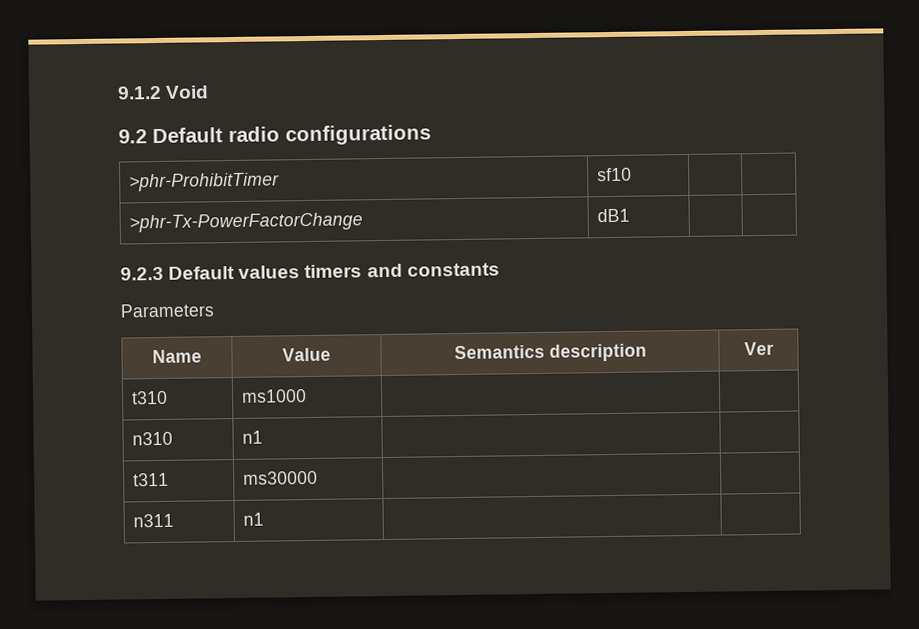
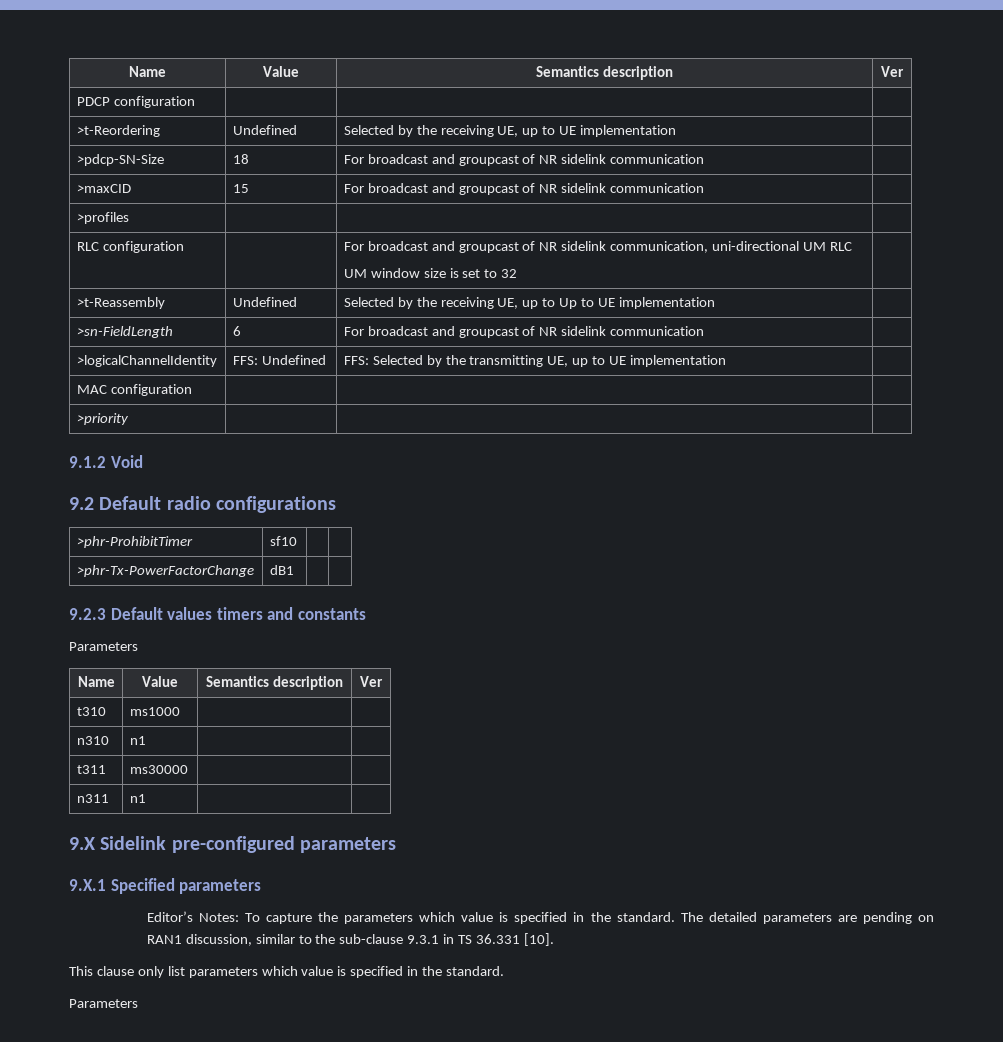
(117, 92) none -> [129,66,166,77] [263,66,299,77] [536,66,673,80] [881,66,904,77] [76,96,195,108] [76,125,160,137] [232,125,297,135] [343,125,677,137] [76,154,164,166] [232,154,249,164] [343,154,705,166] [76,184,131,193] [232,184,249,193] [343,183,705,195] [76,212,129,224] [76,241,184,253] [343,241,852,253] [343,268,518,278] [76,297,165,309] [232,297,297,307] [343,297,715,309] [76,326,173,338] [232,326,241,336] [343,326,705,338] [76,355,217,367] [232,355,326,365] [343,355,727,367] [76,384,192,396] [76,413,129,425] Name | Value | Semantics description | Ver // PDCP configuration | | | // >t-Reordering | Undefined | Selected by the receiving UE, up to UE implementation | // >pdcp-SN-Size | 18 | For broadcast and groupcast of NR sidelink communication | // >maxCID | 15 | For broadcast and groupcast of NR sidelink communication | // >profiles | | | // RLC configuration | | For broadcast and groupcast of NR sidelink communication, uni-directional UM RLC // UM window size is set to 32 | // >t-Reassembly | Undefined | Selected by the receiving UE, up to Up to UE implementation | // >sn-FieldLength | 6 | For broadcast and groupcast of NR sidelink communication | // >logicalChannelIdentity | FFS: Undefined | FFS: Selected by the transmitting UE, up to UE implementation | // MAC configuration | | | // >priority | | | //
(265, 519) none -> [69,836,396,853] [69,878,262,894] [146,911,935,924] [146,933,554,946] [69,966,505,978] [69,999,138,1008] // 9.X Sidelink pre-configured parameters // 9.X.1 Specified parameters // Editor’s Notes: To capture the parameters which value is specified in the standard. The detailed parameters are pending on RAN1 discussion, similar to the sub-clause 9.3.1 in TS 36.331 [10]. // This clause only list parameters which value is specified in the standard. // Parameters

